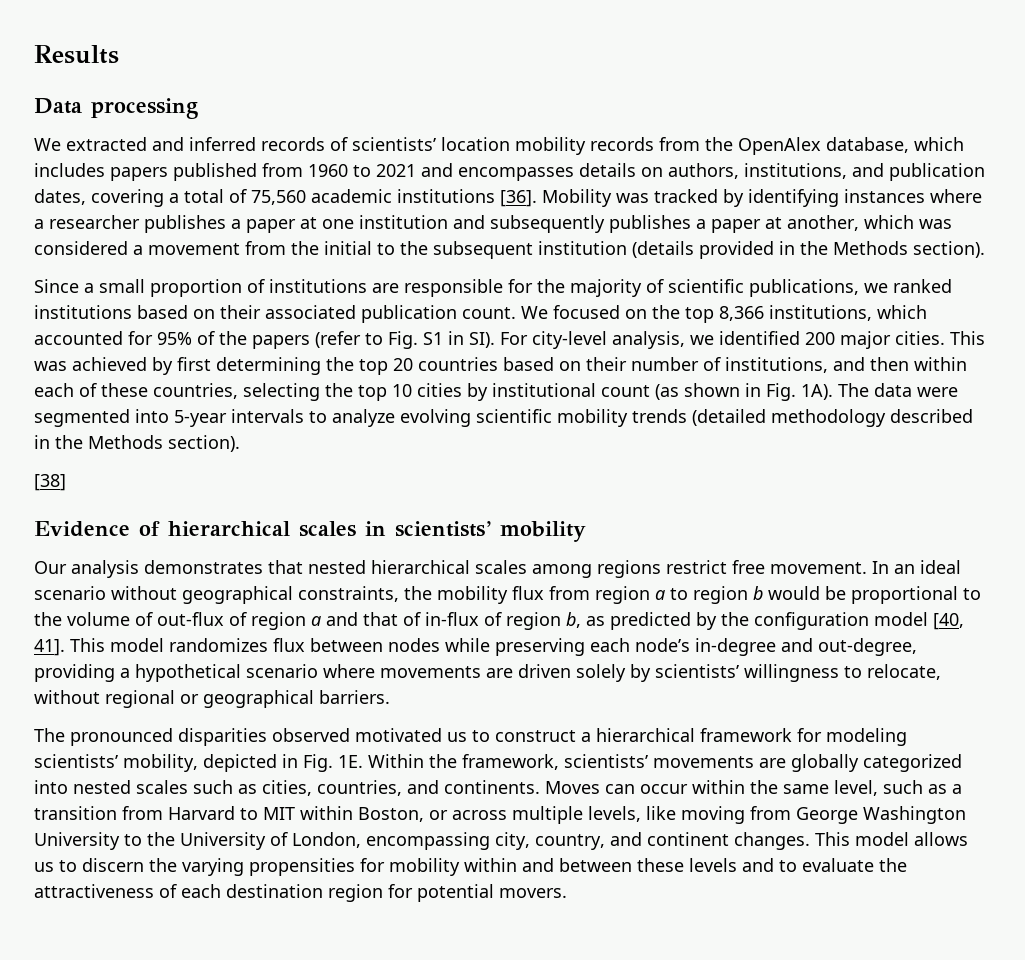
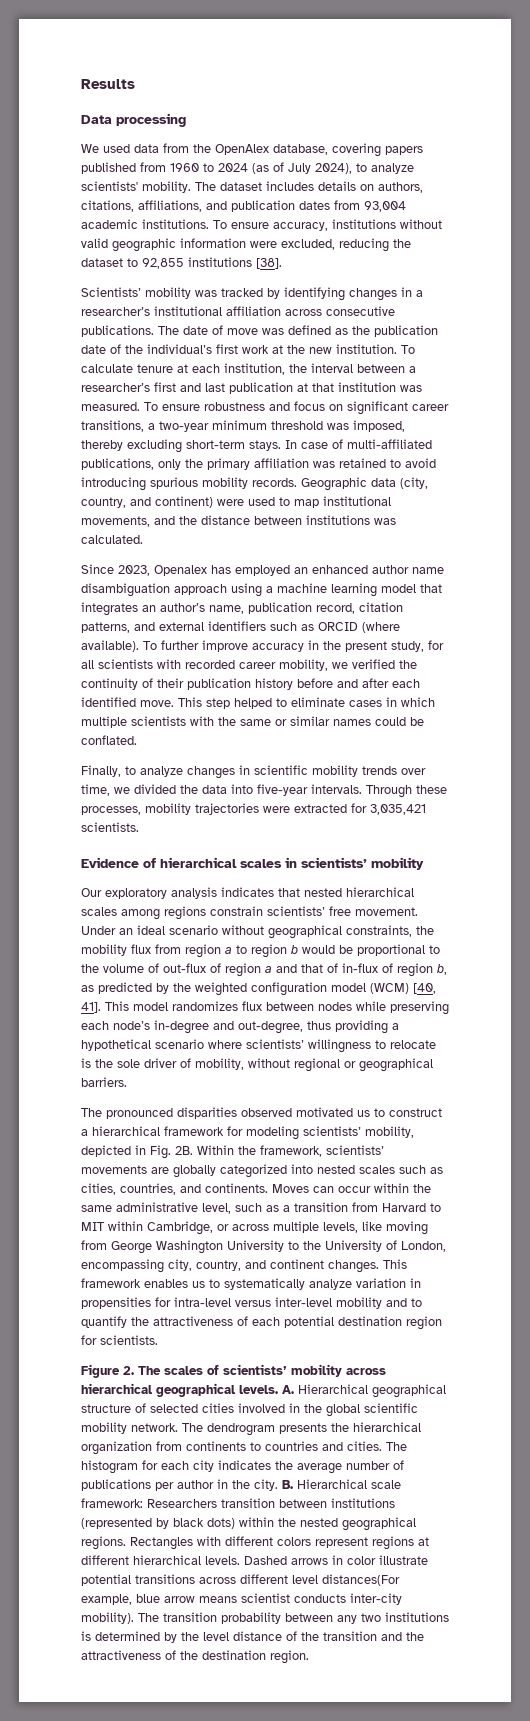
[66,137,654,155] extracted and inferred records of scientists’ location mobility records -> [103,144,159,153] used data
[914,137,964,151] [34,163,105,177] which includes -> [332,143,381,157] covering
[376,163,985,181] [34,189,982,207] [34,215,952,233] [34,241,985,259] [34,279,952,297] [34,305,927,323] [34,331,985,349] [34,357,967,375] [34,383,958,401] [34,409,973,427] [34,435,240,452] [34,474,66,491] 2021 and encompasses details on authors, institutions, and publication dates, covering a total of 75,560 academic institutions [36]. Mobility was tracked by identifying instances where a researcher publishes a paper at one institution and subsequently publishes a paper at another, which was considered a movement from the initial to the subsequent institution (details provided in the Methods section). // Since a small proportion of institutions are responsible for the majority of scientific publications, we ranked institutions based on their associated publication count. We focused on the top 8,366 institutions, which accounted for 95% of the papers (refer to Fig. S1 in SI). For city-level analysis, we identified 200 major cities. This was achieved by first determining the top 20 countries based on their number of institutions, and then within each of these countries, selecting the top 10 cities by institutional count (as shown in Fig. 1A). The data were segmented into 5-year intervals to analyze evolving scientific mobility trends (detailed methodology described in the Methods section). // [38] -> [218,162,414,174] [81,181,423,193] [81,200,406,212] [81,219,442,231] [81,238,411,252] [81,257,282,269] [81,287,423,301] [81,306,395,316] [81,325,438,337] [81,344,415,354] [81,363,416,375] [81,382,422,394] [81,401,449,415] [81,420,405,432] [81,439,432,453] [81,458,436,470] [81,477,428,491] [81,496,391,508] [81,515,396,527] [81,535,143,544] [81,564,444,576] [81,583,442,597] [81,602,403,616] [81,621,400,633] [81,640,444,652] [81,659,417,671] [81,678,420,690] [81,697,435,709] [81,716,424,728] [81,735,137,745] [81,765,426,779] [81,784,447,798] [81,803,426,815] [81,822,139,832] 2024 (as of July 2024), to analyze scientists' mobility. The dataset includes details on authors, citations, affiliations, and publication dates from 93,004 academic institutions. To ensure accuracy, institutions without valid geographic information were excluded, reducing the dataset to 92,855 institutions [38]. // Scientists’ mobility was tracked by identifying changes in a researcher’s institutional affiliation across consecutive publications. The date of move was defined as the publication date of the individual’s first work at the new institution. To calculate tenure at each institution, the interval between a researcher’s first and last publication at that institution was measured. To ensure robustness and focus on significant career transitions, a two-year minimum threshold was imposed, thereby excluding short-term stays. In case of multi-affiliated publications, only the primary affiliation was retained to avoid introducing spurious mobility records. Geographic data (city, country, and continent) were used to map institutional movements, and the distance between institutions was calculated. // Since 2023, Openalex has employed an enhanced author name disambiguation approach using a machine learning model that integrates an author’s name, publication record, citation patterns, and external identifiers such as ORCID (where available). To further improve accuracy in the present study, for all scientists with recorded career mobility, we verified the continuity of their publication history before and after each identified move. This step helped to eliminate cases in which multiple scientists with the same or similar names could be conflated. // Finally, to analyze changes in scientific mobility trends over time, we divided the data into five-year intervals. Through these processes, mobility trajectories were extracted for 3,035,421 scientists.
[71,560,263,578] analysis demonstrates -> [105,887,274,899] exploratory analysis indicates
[666,560,727,574] restrict -> [210,906,325,916] constrain scientists’
[872,561,889,574] In -> [81,926,116,935] Under
(749, 619) none -> [195,982,247,996] weighted
(928, 619) none -> [370,983,409,994] (WCM)
(917, 647) none -> [307,1021,331,1030] thus
[380,664,941,682] movements are driven solely by scientists’ willingness to relocate, -> [246,1039,436,1053] [81,1058,244,1070] scientists’ willingness to relocate is the sole driver of mobility,
[338,755,363,768] 1E. -> [175,1146,193,1155] 2B.
(829, 789) none -> [116,1202,198,1212] administrative
[358,807,424,822] Boston, -> [147,1221,213,1235] Cambridge,
[855,832,968,846] [34,858,737,876] model allows us to discern the varying propensities for mobility within and between these levels -> [81,1278,421,1290] [81,1297,382,1309] framework enables us to systematically analyze variation in propensities for intra-level versus inter-level mobility
[802,858,874,872] evaluate -> [81,1316,127,1328] quantify
(221, 891) none -> [284,1316,334,1328] potential
[417,884,567,902] potential movers. -> [100,1335,158,1345] [81,1364,386,1378] [81,1383,446,1398] [81,1403,418,1417] [81,1422,421,1436] [81,1441,407,1455] [81,1460,404,1474] [81,1479,401,1491] [81,1498,395,1508] [81,1517,416,1531] [81,1536,429,1550] [81,1555,428,1565] [81,1574,400,1586] [81,1593,402,1605] [81,1612,449,1624] [81,1631,424,1643] [81,1650,309,1664] scientists. // Figure 2. The scales of scientists’ mobility across hierarchical geographical levels. A. Hierarchical geographical structure of selected cities involved in the global scientific mobility network. The dendrogram presents the hierarchical organization from continents to countries and cities. The histogram for each city indicates the average number of publications per author in the city. B. Hierarchical scale framework: Researchers transition between institutions (represented by black dots) within the nested geographical regions. Rectangles with different colors represent regions at different hierarchical levels. Dashed arrows in color illustrate potential transitions across different level distances(For example, blue arrow means scientist conducts inter-city mobility). The transition probability between any two institutions is determined by the level distance of the transition and the attractiveness of the destination region.

